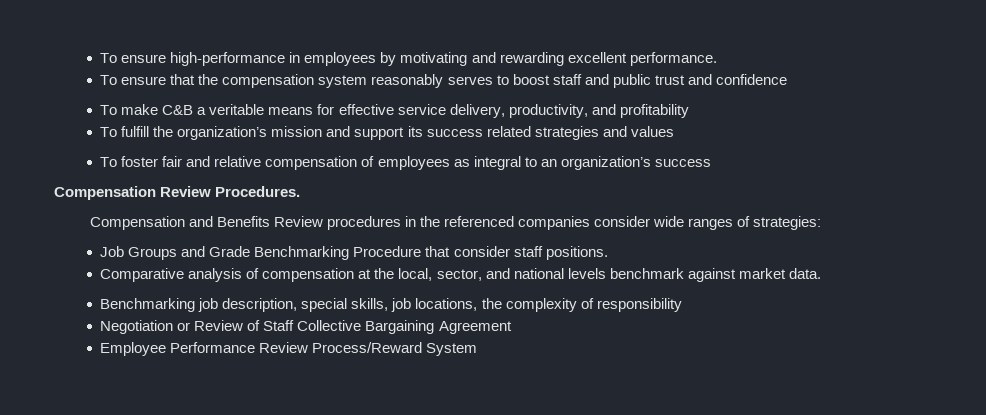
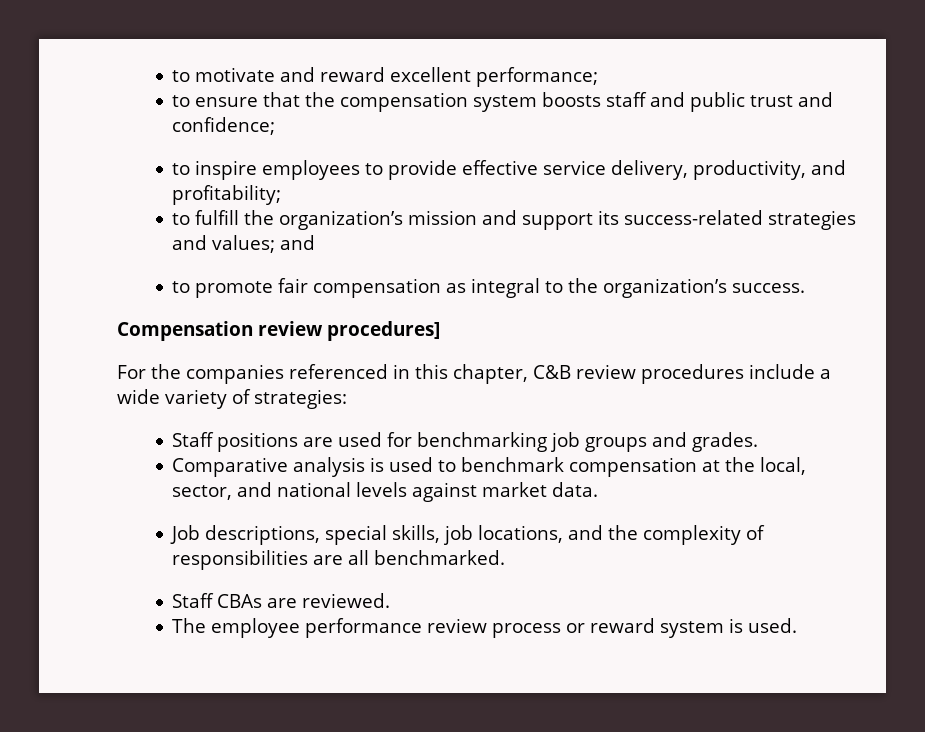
[100,52,717,66] [100,75,118,85] To ensure high-performance in employees by motivating and rewarding excellent performance. // To -> [172,67,599,87] [172,95,191,107] to motivate and reward excellent performance; // to
[371,74,550,88] reasonably serves to boost -> [542,92,602,107] boosts
[715,74,787,85] [100,104,335,115] confidence // To make C&B a veritable means for -> [172,117,276,135] [172,160,458,180] confidence; // to inspire employees to provide
[619,104,689,118] [100,127,118,137] profitability // To -> [172,185,282,205] [172,213,191,225] profitability; // to
[426,126,674,140] [100,156,711,170] [54,186,301,200] [89,216,822,230] [100,246,608,260] [100,268,260,282] success related strategies and values // To foster fair and relative compensation of employees as integral to an organization’s success // Compensation Review Procedures. // Compensation and Benefits Review procedures in the referenced companies consider wide ranges of strategies: // Job Groups and Grade Benchmarking Procedure that consider staff positions. // Comparative analysis of -> [624,210,857,230] [172,235,316,253] [172,278,806,298] [117,321,440,341] [117,364,831,384] [117,389,347,409] [172,432,759,452] [172,457,565,477] success-related strategies and values; and // to promote fair compensation as integral to the organization’s success. // Compensation review procedures] // For the companies referenced in this chapter, C&B review procedures include a wide variety of strategies: // Staff positions are used for benchmarking job groups and grades. // Comparative analysis is used to benchmark
[609,268,684,279] benchmark -> (408, 489) none
[100,298,298,312] Benchmarking job description, -> [170,525,321,545] Job descriptions,
(478, 304) none -> [568,525,604,540] and
[596,298,682,312] [100,320,512,334] [100,342,478,356] responsibility // Negotiation or Review of Staff Collective Bargaining Agreement // Employee Performance Review Process/Reward System -> [172,550,506,570] [172,593,391,608] [172,618,798,638] responsibilities are all benchmarked. // Staff CBAs are reviewed. // The employee performance review process or reward system is used.

